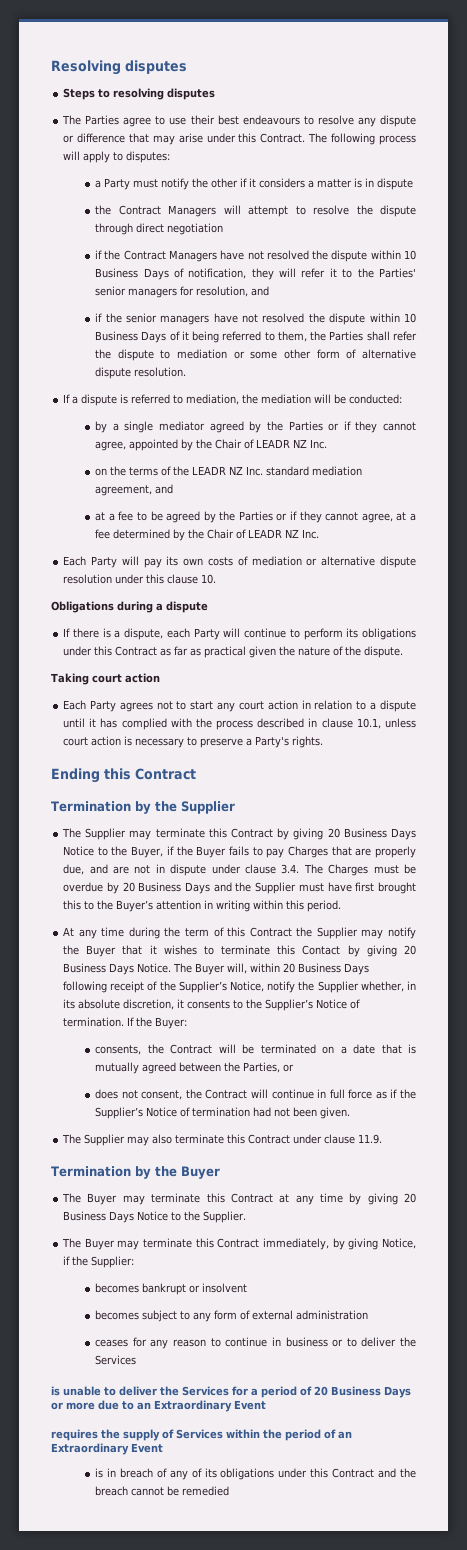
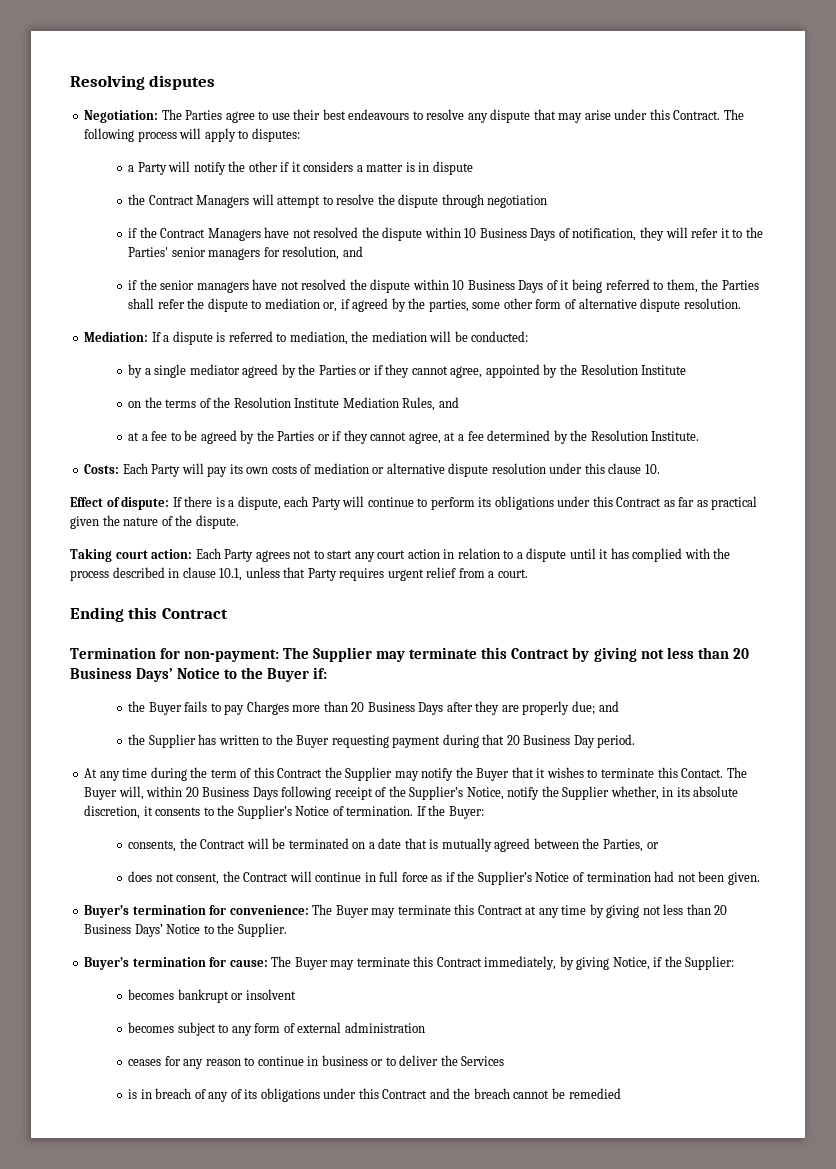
[63,88,216,100] Steps to resolving disputes // -> [84,110,159,123] Negotiation:
[63,133,125,143] or difference -> (531, 116) none
[133,179,159,188] must -> [168,161,191,172] will
[136,223,165,233] direct -> (484, 201) none
[233,351,245,359] or -> [323,298,469,312] or, if agreed by the parties,
(187, 372) none -> [84,331,149,342] Mediation:
[215,439,328,449] Chair of LEADR NZ Inc. -> [580,364,687,375] Resolution Institute
[192,466,363,476] [95,485,153,496] LEADR NZ Inc. standard mediation agreement, -> [233,397,436,411] Resolution Institute Mediation Rules,
[207,529,320,539] Chair of LEADR NZ Inc. // -> [590,430,700,441] [84,464,120,474] Resolution Institute. // Costs:
[51,601,208,613] Obligations during a dispute // -> [70,496,170,510] Effect of dispute:
[124,673,160,683] action // -> [151,549,193,559] action:
[63,736,324,748] court action is necessary to preserve a Party's rights. -> [283,567,528,581] that Party requires urgent relief from a court.
[134,801,235,814] by the Supplier // -> [160,648,280,662] for non-payment:
[327,828,416,840] [63,846,174,858] 20 Business Days Notice to the Buyer, if -> [640,647,749,659] [70,667,328,682] not less than 20 Business Days’ Notice to the Buyer if: //
[331,846,416,858] [63,864,416,876] [63,882,416,894] [63,900,305,912] that are properly due, and are not in dispute under clause 3.4. The Charges must be overdue by 20 Business Days and the Supplier must have first brought this to the Buyer’s attention in writing within this -> [292,701,619,715] [128,734,595,748] more than 20 Business Days after they are properly due; and // the Supplier has written to the Buyer requesting payment during that 20 Business Day
[302,945,416,957] [63,963,172,975] Contact by giving 20 Business Days Notice. -> [681,768,724,778] Contact.
[62,1134,383,1146] [51,1166,220,1179] The Supplier may also terminate this Contract under clause 11.9. // Termination by the Buyer // -> [84,905,309,918] Buyer’s termination for convenience:
[404,1193,416,1203] [63,1211,135,1223] 20 Business Days -> [642,904,728,915] [84,924,163,937] not less than 20 Business Days’
(247, 1217) none -> [84,957,268,970] Buyer’s termination for cause:
[51,1386,411,1398] [51,1400,266,1412] [51,1429,352,1441] [51,1443,163,1455] // is unable to deliver the Services for a period of 20 Business Days or more due to an Extraordinary Event // requires the supply of Services within the period of an Extraordinary Event -> (505, 1061) none

